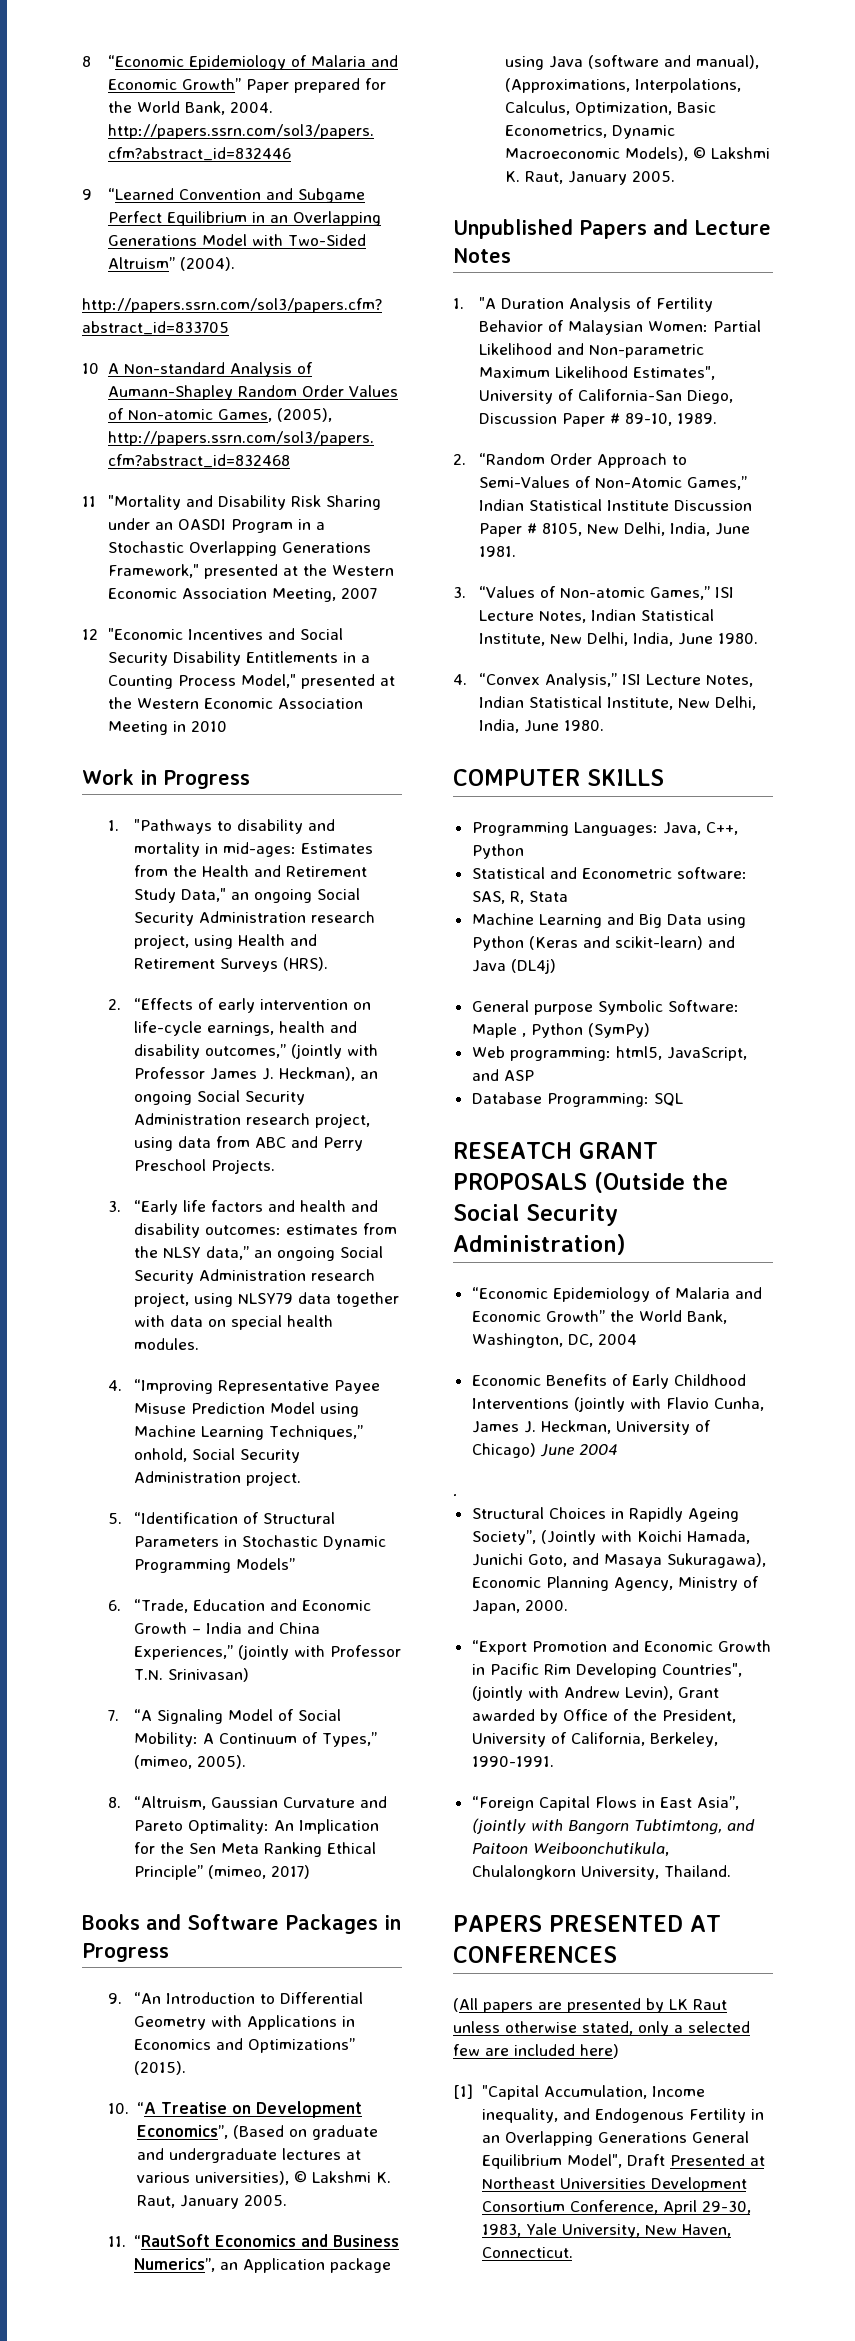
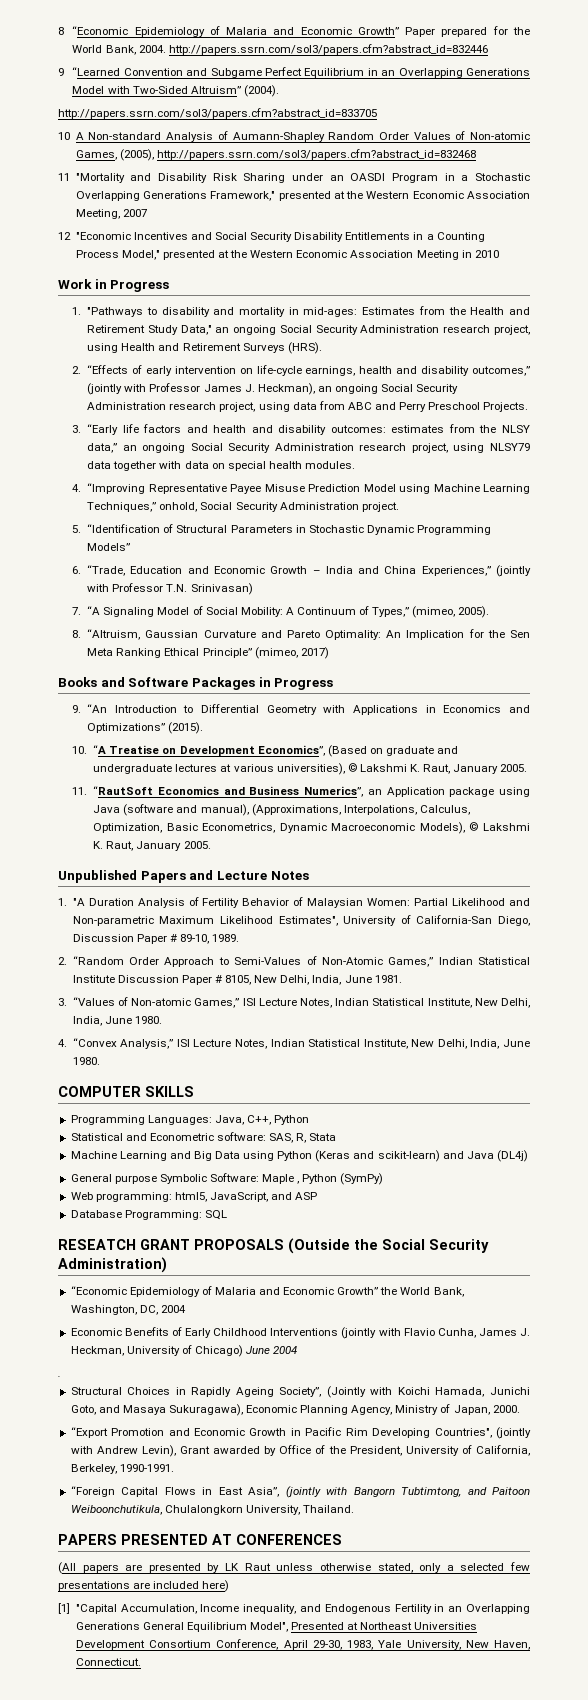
(480, 2050) none -> [58,1581,130,1591] presentations
[626,2154,665,2166] Draft -> (289, 1627) none

